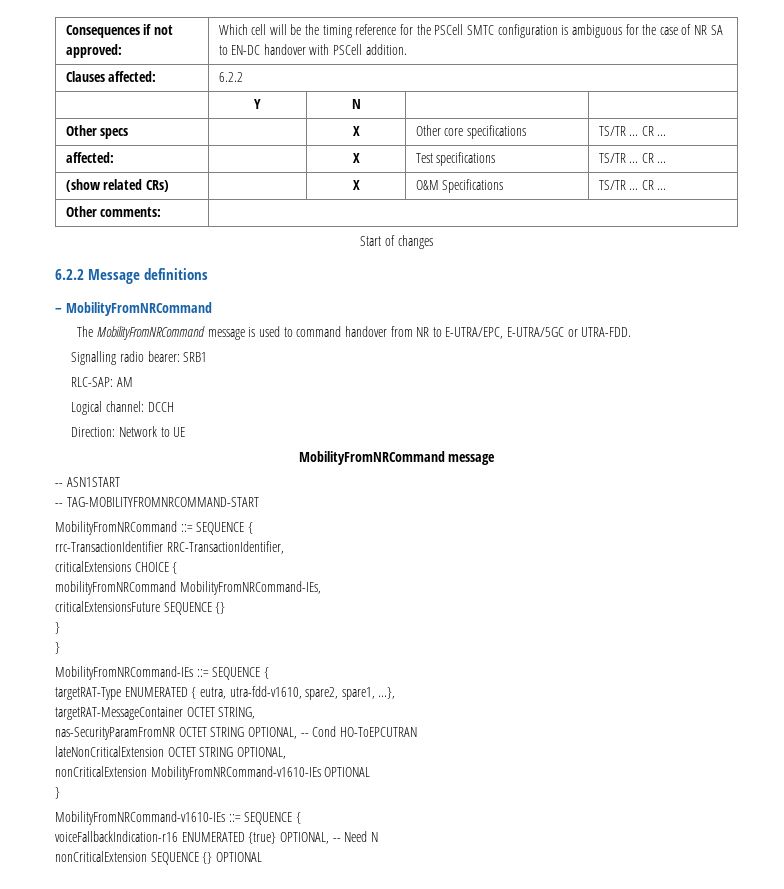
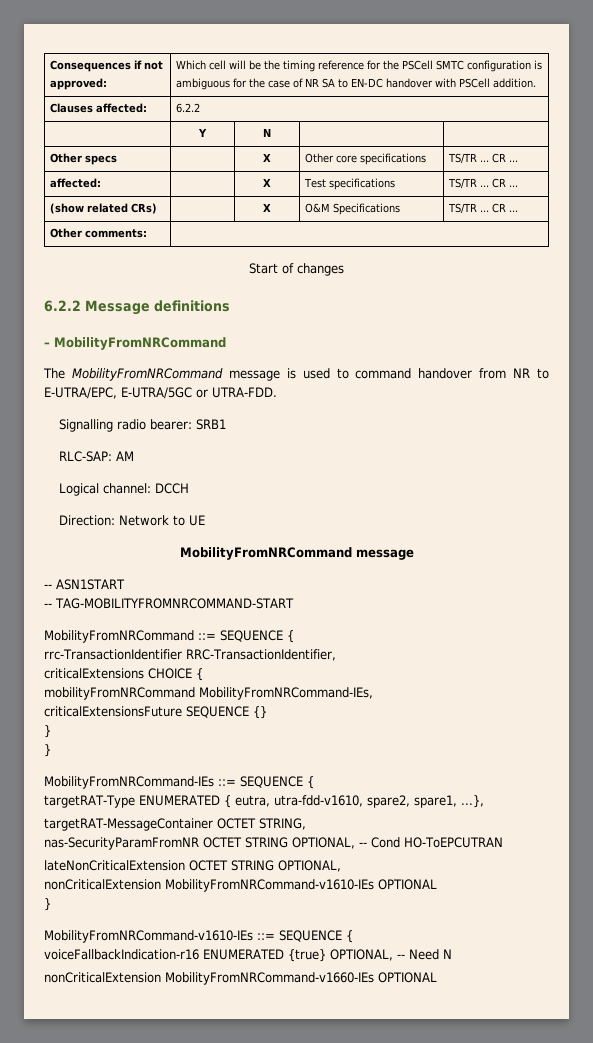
[150,852,213,865] SEQUENCE {} -> [165,972,374,985] MobilityFromNRCommand-v1660-IEs

